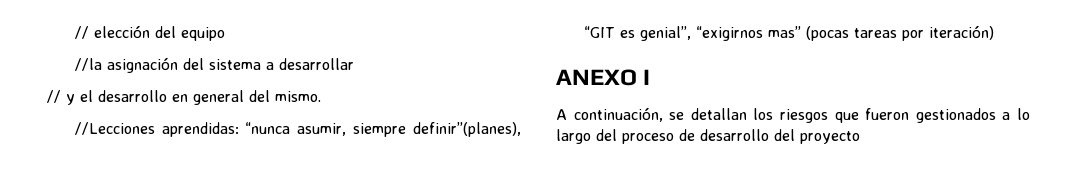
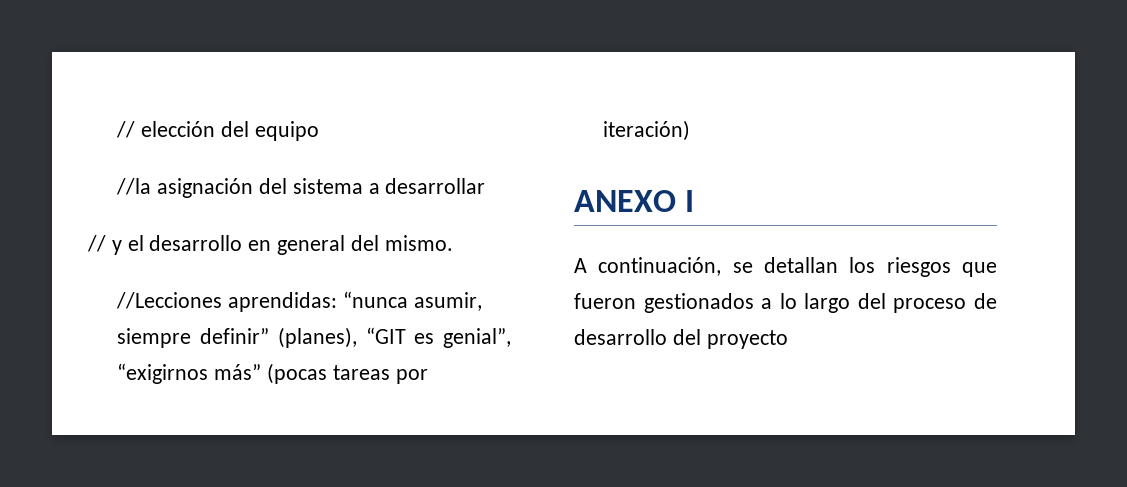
[413,122,521,137] definir”(planes), -> [200,327,357,348] definir” (planes),
[767,26,801,38] mas” -> [214,364,262,380] más”

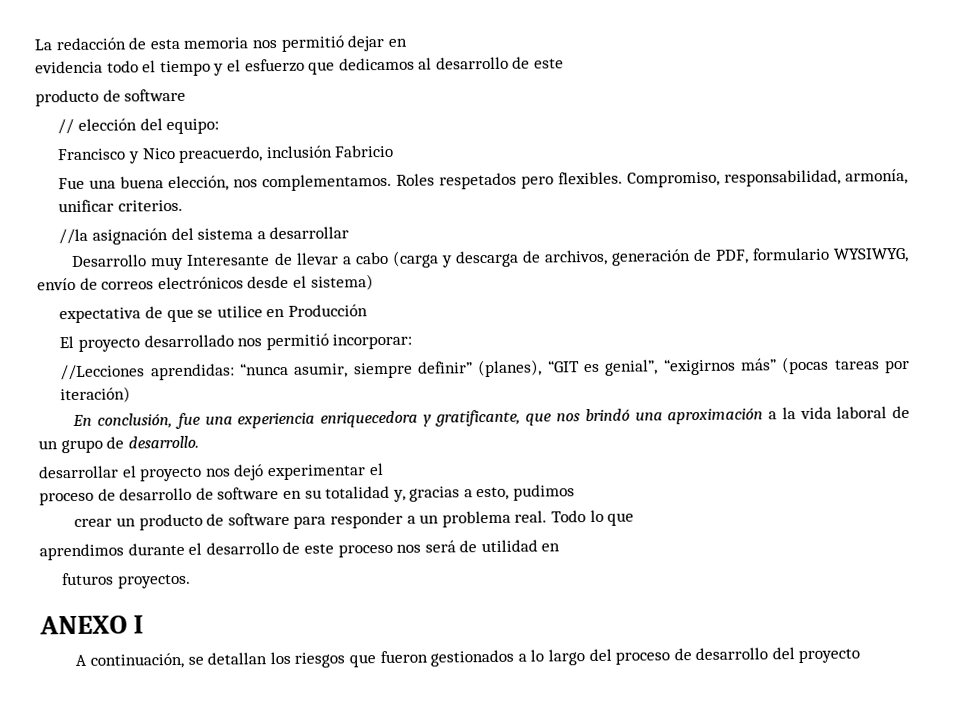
[116,121,319,141] // elección del equipo -> [34,34,407,52] [35,56,565,77] [35,88,187,107] [57,118,220,135] [57,144,395,164] [58,168,908,192] [58,199,184,213] La redacción de esta memoria nos permitió dejar en // evidencia todo el tiempo y el esfuerzo que dedicamos al desarrollo de este // producto de software // // elección del equipo: // Francisco y Nico preacuerdo, inclusión Fabricio // Fue una buena elección, nos complementamos. Roles respetados pero flexibles. Compromiso, responsabilidad, armonía, unificar criterios.
[87,235,453,255] // y el desarrollo en general del mismo. -> [71,247,910,271] [37,274,374,291] [59,304,368,324] [59,333,413,352] Desarrollo muy Interesante de llevar a cabo (carga y descarga de archivos, generación de PDF, formulario WYSIWYG, envío de correos electrónicos desde el sistema) // expectativa de que se utilice en Producción // El proyecto desarrollado nos permitió incorporar:
(691, 130) none -> [72,405,911,430] [38,435,199,454] [38,463,384,482] [39,484,576,506] [74,509,635,531] [39,539,561,561] [62,572,192,589] // En conclusión, fue una experiencia enriquecedora y gratificante, que nos brindó una aproximación a la vida laboral de un grupo de desarrollo. // desarrollar el proyecto nos dejó experimentar el // proceso de desarrollo de software en su totalidad y, gracias a esto, pudimos // crear un producto de software para responder a un problema real. Todo lo que // aprendimos durante el desarrollo de este proceso nos será de utilidad en // futuros proyectos.

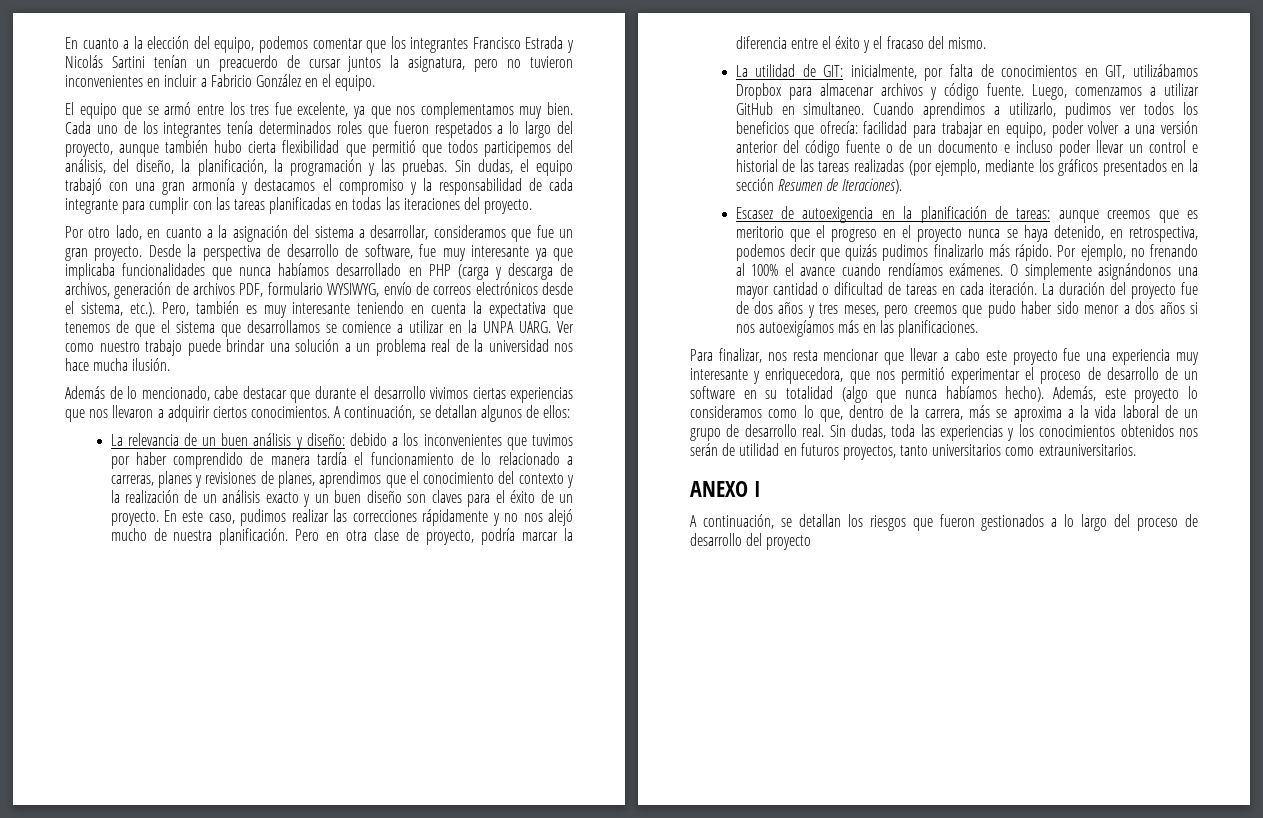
[34,34,407,52] [35,56,565,77] [35,88,187,107] [57,118,220,135] [57,144,395,164] [58,168,908,192] [58,199,184,213] [58,226,350,245] [71,251,389,271] La redacción de esta memoria nos permitió dejar en // evidencia todo el tiempo y el esfuerzo que dedicamos al desarrollo de este // producto de software // // elección del equipo: // Francisco y Nico preacuerdo, inclusión Fabricio // Fue una buena elección, nos complementamos. Roles respetados pero flexibles. Compromiso, responsabilidad, armonía, unificar criterios. // //la asignación del sistema a desarrollar // Desarrollo muy Interesante de llevar a cabo -> [65,36,574,53] [65,55,573,72] [65,74,376,91] [65,102,574,119] [65,121,573,138] [65,140,573,157] [65,159,573,176] [65,178,574,195] [65,197,533,214] [65,225,573,242] [65,244,573,261] [65,263,451,280] En cuanto a la elección del equipo, podemos comentar que los integrantes Francisco Estrada y Nicolás Sartini tenían un preacuerdo de cursar juntos la asignatura, pero no tuvieron inconvenientes en incluir a Fabricio González en el equipo. // El equipo que se armó entre los tres fue excelente, ya que nos complementamos muy bien. Cada uno de los integrantes tenía determinados roles que fueron respetados a lo largo del proyecto, aunque también hubo cierta flexibilidad que permitió que todos participemos del análisis, del diseño, la planificación, la programación y las pruebas. Sin dudas, el equipo trabajó con una gran armonía y destacamos el compromiso y la responsabilidad de cada integrante para cumplir con las tareas planificadas en todas las iteraciones del proyecto. // Por otro lado, en cuanto a la asignación del sistema a desarrollar, consideramos que fue un gran proyecto. Desde la perspectiva de desarrollo de software, fue muy interesante ya que implicaba funcionalidades que nunca habíamos desarrollado en PHP
(712, 255) none -> [193,282,236,295] archivos
[310,274,374,291] [59,304,368,324] [59,333,413,352] [60,356,910,381] [60,386,132,404] [72,408,764,430] sistema) // expectativa de que se utilice en Producción // El proyecto desarrollado nos permitió incorporar: // //Lecciones aprendidas: “nunca asumir, siempre definir” (planes), “GIT es genial”, “exigirnos más” (pocas tareas por iteración) // En conclusión, fue una experiencia enriquecedora y gratificante, que nos brindó una aproximación -> [80,301,573,318] [65,320,574,337] [65,339,573,356] [65,358,171,371] [65,386,573,403] [65,405,571,422] [110,433,573,450] [110,452,573,469] [110,471,574,488] [110,490,573,507] [110,509,573,526] [110,528,573,545] [735,36,987,53] [735,64,1198,81] [735,83,1199,100] [735,102,1198,119] [735,121,1198,138] [735,140,1198,157] [735,159,1198,176] [735,178,903,194] [735,206,1198,223] [735,225,1198,242] [735,244,1198,261] [735,263,1198,280] [735,282,1198,299] [735,301,1198,318] [735,320,979,337] [690,348,1199,365] [690,367,1198,384] [690,386,1198,403] [690,405,1062,422] sistema, etc.). Pero, también es muy interesante teniendo en cuenta la expectativa que tenemos de que el sistema que desarrollamos se comience a utilizar en la UNPA UARG. Ver como nuestro trabajo puede brindar una solución a un problema real de la universidad nos hace mucha ilusión. // Además de lo mencionado, cabe destacar que durante el desarrollo vivimos ciertas experiencias que nos llevaron a adquirir ciertos conocimientos. A continuación, se detallan algunos de ellos: // La relevancia de un buen análisis y diseño: debido a los inconvenientes que tuvimos por haber comprendido de manera tardía el funcionamiento de lo relacionado a carreras, planes y revisiones de planes, aprendimos que el conocimiento del contexto y la realización de un análisis exacto y un buen diseño son claves para el éxito de un proyecto. En este caso, pudimos realizar las correcciones rápidamente y no nos alejó mucho de nuestra planificación. Pero en otra clase de proyecto, podría marcar la diferencia entre el éxito y el fracaso del mismo. // La utilidad de GIT: inicialmente, por falta de conocimientos en GIT, utilizábamos Dropbox para almacenar archivos y código fuente. Luego, comenzamos a utilizar GitHub en simultaneo. Cuando aprendimos a utilizarlo, pudimos ver todos los beneficios que ofrecía: facilidad para trabajar en equipo, poder volver a una versión anterior del código fuente o de un documento e incluso poder llevar un control e historial de las tareas realizadas (por ejemplo, mediante los gráficos presentados en la sección Resumen de Iteraciones). // Escasez de autoexigencia en la planificación de tareas: aunque creemos que es meritorio que el progreso en el proyecto nunca se haya detenido, en retrospectiva, podemos decir que quizás pudimos finalizarlo más rápido. Por ejemplo, no frenando al 100% el avance cuando rendíamos exámenes. O simplemente asignándonos una mayor cantidad o dificultad de tareas en cada iteración. La duración del proyecto fue de dos años y tres meses, pero creemos que pudo haber sido menor a dos años si nos autoexigíamos más en las planificaciones. // Para finalizar, nos resta mencionar que llevar a cabo este proyecto fue una experiencia muy interesante y enriquecedora, que nos permitió experimentar el proceso de desarrollo de un software en su totalidad (algo que nunca habíamos hecho). Además, este proyecto lo consideramos como lo que, dentro de la carrera, más se aproxima
[127,435,199,449] [38,463,384,482] [39,484,576,506] [74,509,635,531] [39,539,561,561] [62,572,192,589] desarrollo. // desarrollar el proyecto nos dejó experimentar el // proceso de desarrollo de software en su totalidad y, gracias a esto, pudimos // crear un producto de software para responder a un problema real. Todo lo que // aprendimos durante el desarrollo de este proceso nos será de utilidad en // futuros proyectos. -> [744,424,1198,441] [690,443,1136,460] desarrollo real. Sin dudas, toda las experiencias y los conocimientos obtenidos nos serán de utilidad en futuros proyectos, tanto universitarios como extrauniversitarios.

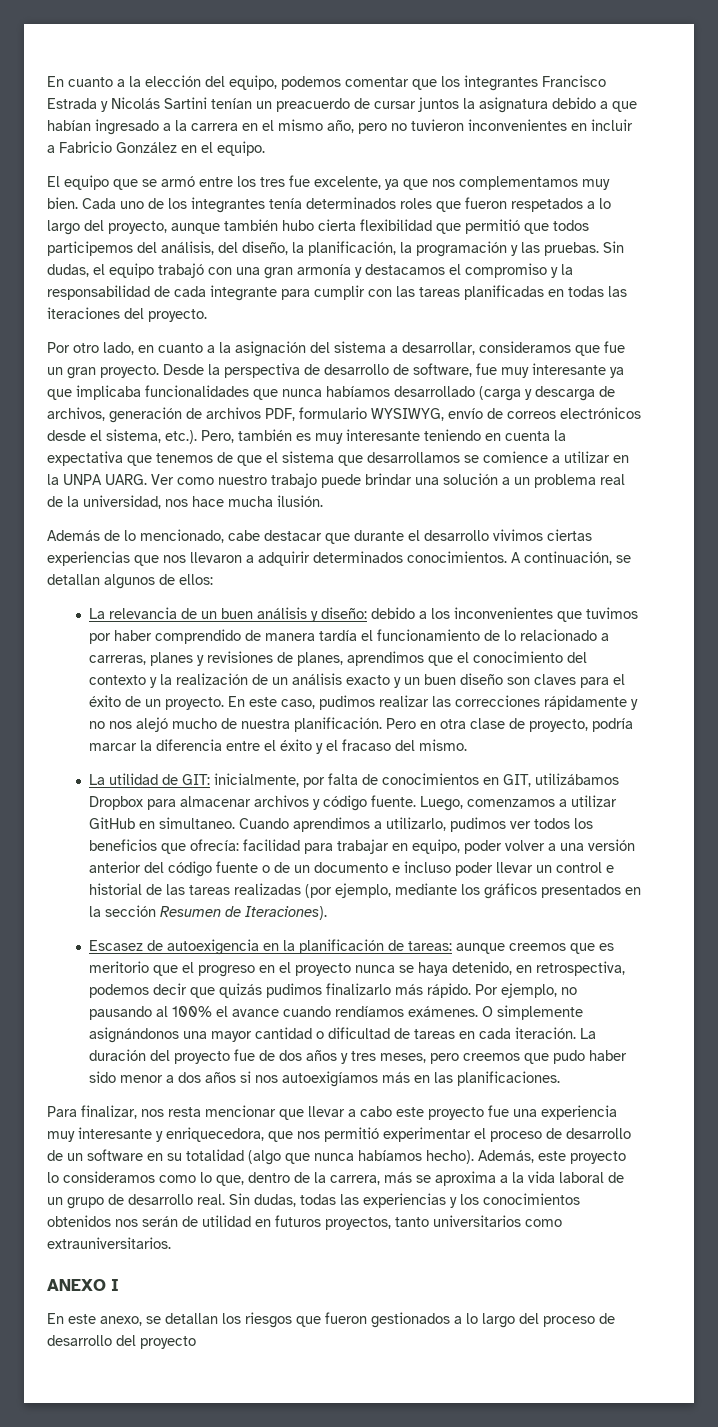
[408,56,466,72] asignatura, -> [479,97,637,113] [47,119,354,135] asignatura debido a que habían ingresado a la carrera en el mismo año,
[408,264,451,276] en PHP -> (475, 391) none
[488,339,549,352] universidad -> [83,495,161,509] universidad,
[212,406,247,418] ciertos -> [313,551,403,563] determinados
[1150,244,1198,257] frenando -> [88,1006,152,1020] pausando
[891,424,916,437] toda -> [300,1194,336,1205] todas
[690,514,774,529] A continuación, -> [47,1313,142,1326] En este anexo,

